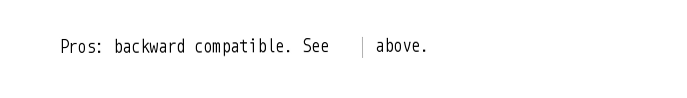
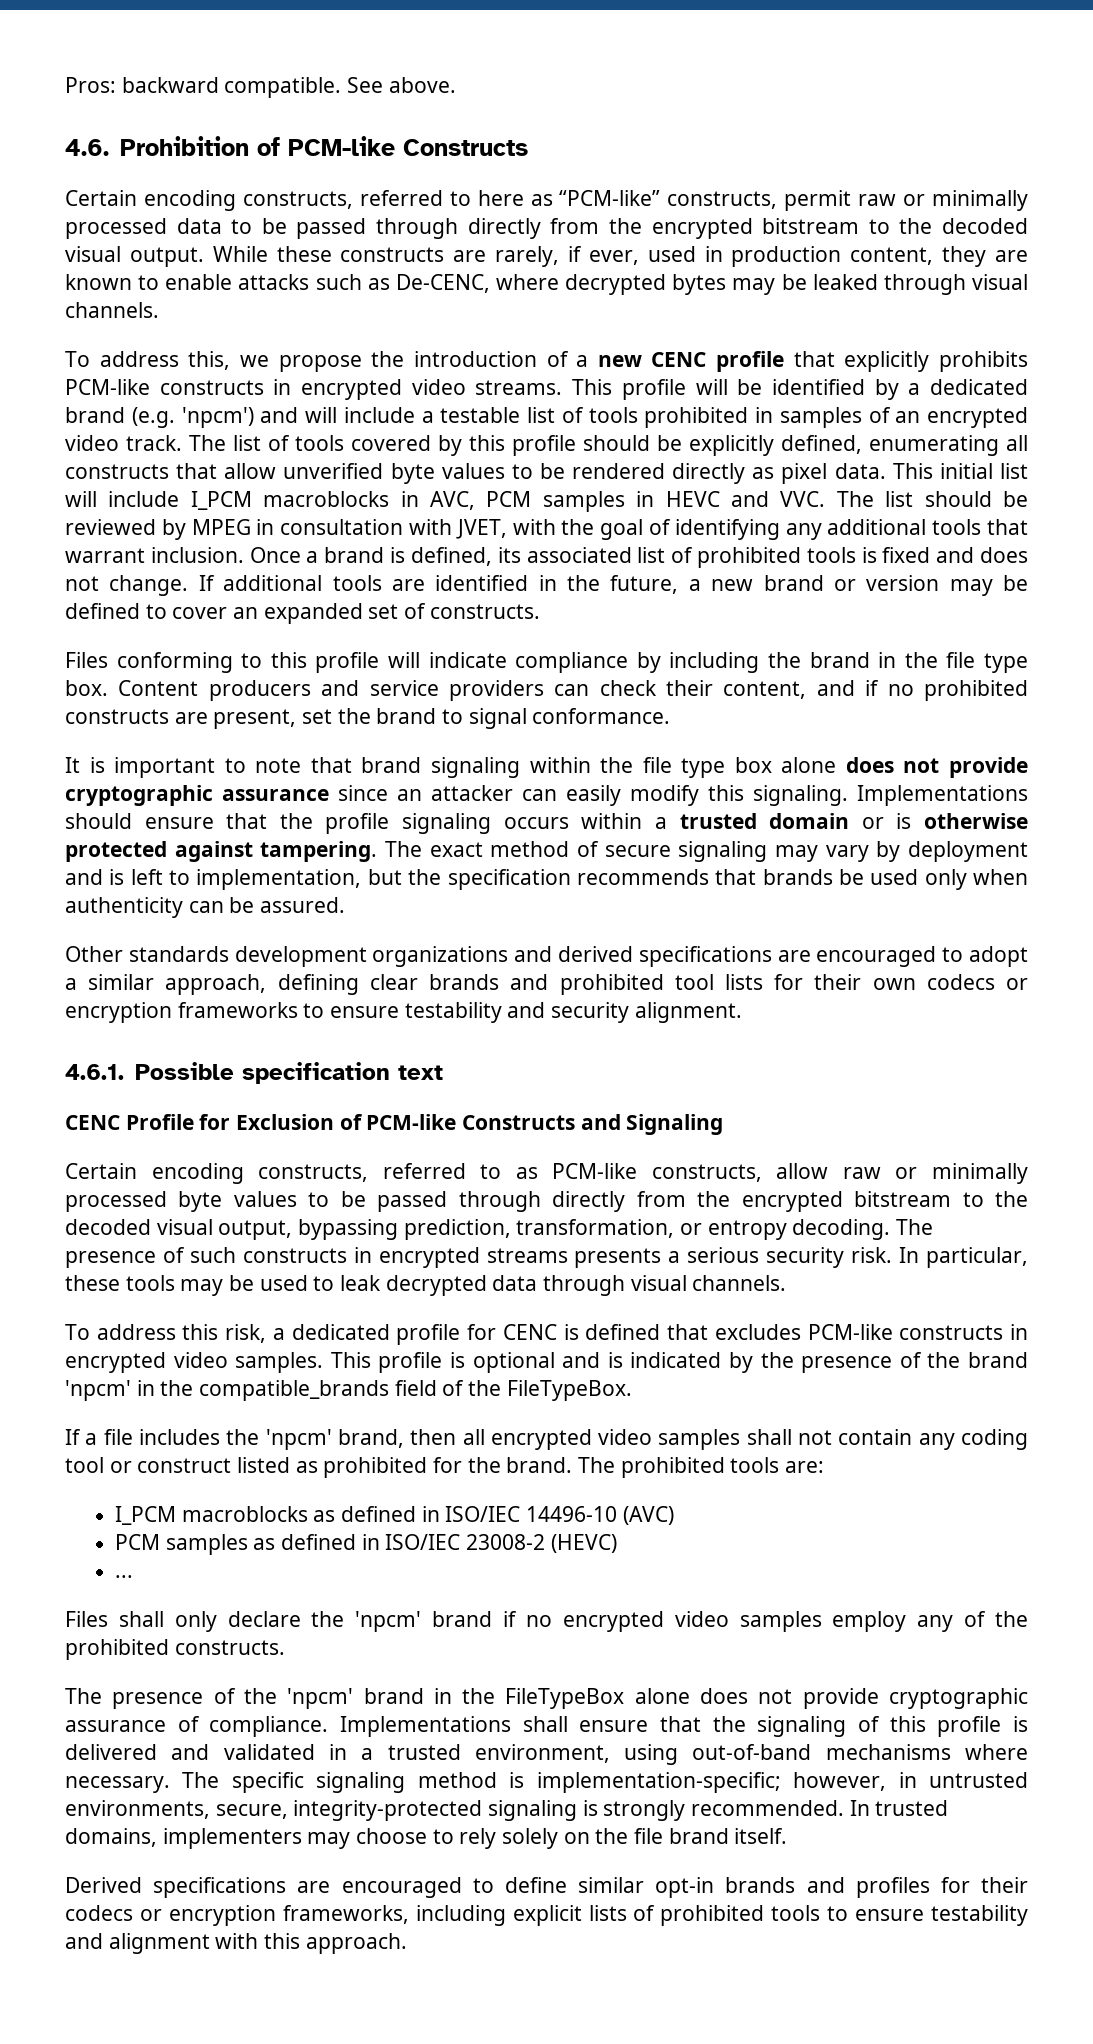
(430, 44) none -> [65,136,528,156] [65,190,1028,211] [65,218,1029,239] [65,246,1028,267] [65,274,1028,295] [65,302,159,318] [65,351,1028,372] [65,379,1029,400] [65,407,1028,428] [65,435,1028,456] [65,463,1028,484] [65,491,1028,512] [65,519,1028,540] [65,547,1028,568] [65,575,1028,596] [65,603,540,624] [65,652,1029,673] [65,680,1028,701] [65,708,671,729] [65,757,1028,778] [65,785,1028,806] [65,813,1029,834] [65,841,1028,862] [65,869,1028,890] [65,897,346,918] [65,946,1028,967] [65,974,1028,995] [65,1002,742,1023] [65,1062,443,1084] [65,1114,724,1135] [65,1163,1028,1184] [65,1191,1028,1212] [65,1219,934,1240] [65,1247,1028,1268] [65,1275,787,1296] [65,1324,1028,1345] [65,1352,1029,1373] [65,1380,632,1401] [65,1429,1028,1450] [65,1457,825,1478] [114,1506,674,1525] [114,1534,617,1555] [114,1575,133,1578] [65,1611,1028,1632] [65,1639,285,1660] [65,1688,1028,1709] [65,1716,1028,1737] [65,1744,1028,1765] [65,1772,1028,1793] [65,1800,949,1821] [65,1828,788,1849] [65,1877,1028,1898] [65,1905,1028,1926] [65,1933,407,1954] // 4.6. Prohibition of PCM-like Constructs // Certain encoding constructs, referred to here as “PCM-like” constructs, permit raw or minimally processed data to be passed through directly from the encrypted bitstream to the decoded visual output. While these constructs are rarely, if ever, used in production content, they are known to enable attacks such as De-CENC, where decrypted bytes may be leaked through visual channels. // To address this, we propose the introduction of a new CENC profile that explicitly prohibits PCM-like constructs in encrypted video streams. This profile will be identified by a dedicated brand (e.g. 'npcm') and will include a testable list of tools prohibited in samples of an encrypted video track. The list of tools covered by this profile should be explicitly defined, enumerating all constructs that allow unverified byte values to be rendered directly as pixel data. This initial list will include I_PCM macroblocks in AVC, PCM samples in HEVC and VVC. The list should be reviewed by MPEG in consultation with JVET, with the goal of identifying any additional tools that warrant inclusion. Once a brand is defined, its associated list of prohibited tools is fixed and does not change. If additional tools are identified in the future, a new brand or version may be defined to cover an expanded set of constructs. // Files conforming to this profile will indicate compliance by including the brand in the file type box. Content producers and service providers can check their content, and if no prohibited constructs are present, set the brand to signal conformance. // It is important to note that brand signaling within the file type box alone does not provide cryptographic assurance since an attacker can easily modify this signaling. Implementations should ensure that the profile signaling occurs within a trusted domain or is otherwise protected against tampering. The exact method of secure signaling may vary by deployment and is left to implementation, but the specification recommends that brands be used only when authenticity can be assured. // Other standards development organizations and derived specifications are encouraged to adopt a similar approach, defining clear brands and prohibited tool lists for their own codecs or encryption frameworks to ensure testability and security alignment. // 4.6.1. Possible specification text // CENC Profile for Exclusion of PCM-like Constructs and Signaling // Certain encoding constructs, referred to as PCM-like constructs, allow raw or minimally processed byte values to be passed through directly from the encrypted bitstream to the decoded visual output, bypassing prediction, transformation, or entropy decoding. The presence of such constructs in encrypted streams presents a serious security risk. In particular, these tools may be used to leak decrypted data through visual channels. // To address this risk, a dedicated profile for CENC is defined that excludes PCM-like constructs in encrypted video samples. This profile is optional and is indicated by the presence of the brand 'npcm' in the compatible_brands field of the FileTypeBox. // If a file includes the 'npcm' brand, then all encrypted video samples shall not contain any coding tool or construct listed as prohibited for the brand. The prohibited tools are: // I_PCM macroblocks as defined in ISO/IEC 14496-10 (AVC) // PCM samples as defined in ISO/IEC 23008-2 (HEVC) // ... // Files shall only declare the 'npcm' brand if no encrypted video samples employ any of the prohibited constructs. // The presence of the 'npcm' brand in the FileTypeBox alone does not provide cryptographic assurance of compliance. Implementations shall ensure that the signaling of this profile is delivered and validated in a trusted environment, using out-of-band mechanisms where necessary. The specific signaling method is implementation-specific; however, in untrusted environments, secure, integrity-protected signaling is strongly recommended. In trusted domains, implementers may choose to rely solely on the file brand itself. // Derived specifications are encouraged to define similar opt-in brands and profiles for their codecs or encryption frameworks, including explicit lists of prohibited tools to ensure testability and alignment with this approach.

